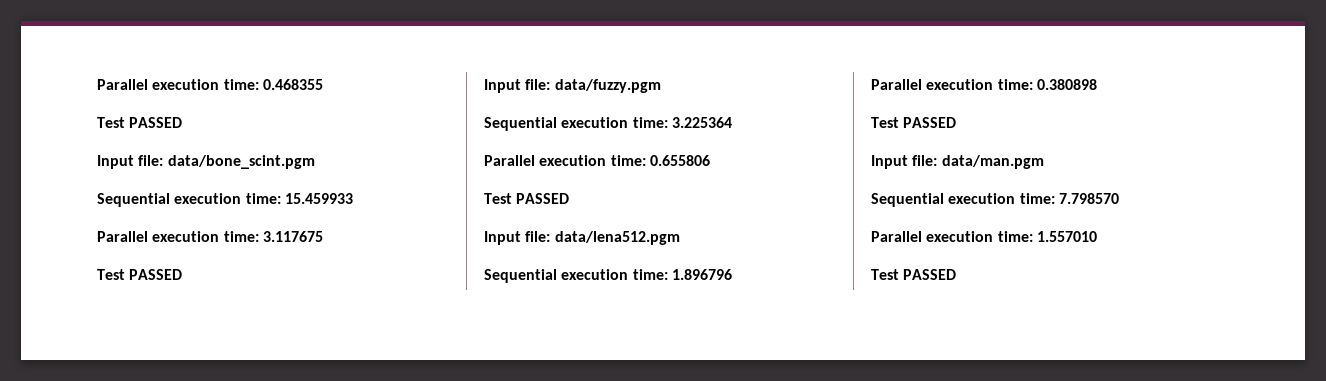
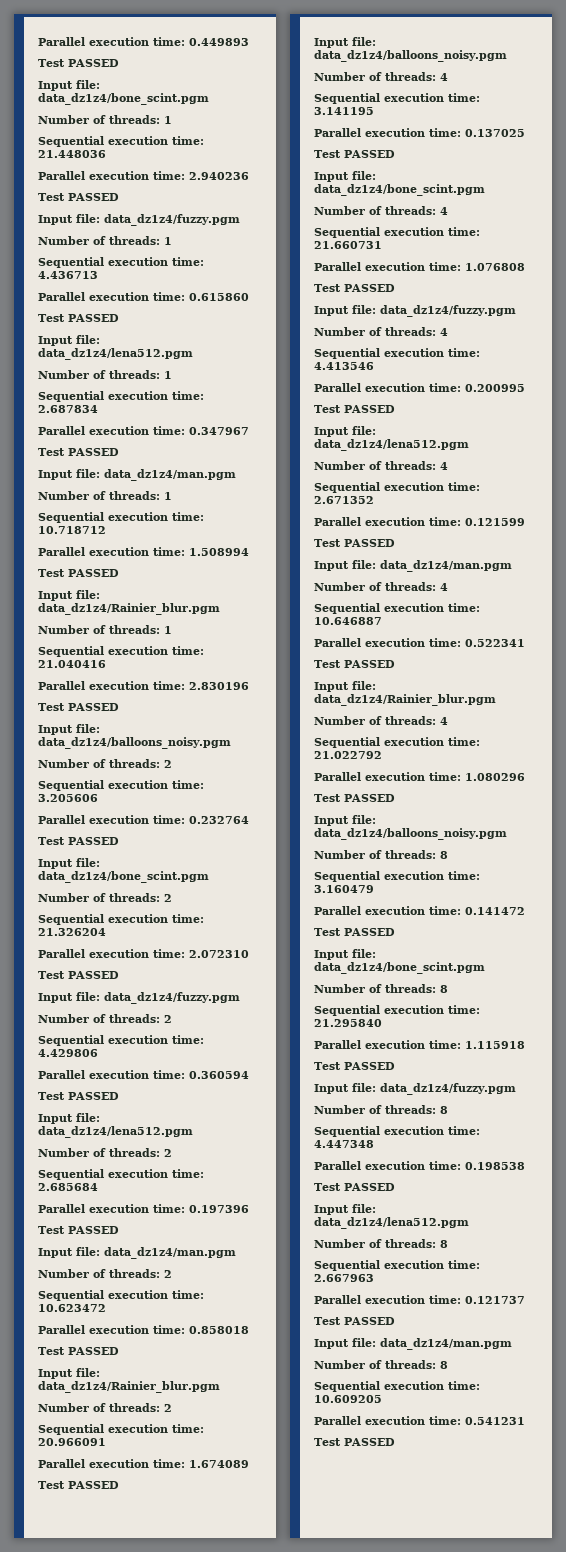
[97,79,323,90] [97,117,183,128] [97,155,315,169] [97,193,353,207] [97,231,323,242] [97,269,183,280] [484,79,661,93] [484,117,732,131] [484,155,710,166] [484,193,570,204] [484,231,680,245] [484,269,732,283] [871,79,1097,90] [871,117,957,128] [871,155,1044,169] [871,193,1119,207] [871,231,1097,242] [871,269,957,280] Parallel execution time: 0.468355 // Test PASSED // Input file: data/bone_scint.pgm // Sequential execution time: 15.459933 // Parallel execution time: 3.117675 // Test PASSED // Input file: data/fuzzy.pgm // Sequential execution time: 3.225364 // Parallel execution time: 0.655806 // Test PASSED // Input file: data/lena512.pgm // Sequential execution time: 1.896796 // Parallel execution time: 0.380898 // Test PASSED // Input file: data/man.pgm // Sequential execution time: 7.798570 // Parallel execution time: 1.557010 // Test PASSED -> [38,37,249,46] [38,59,119,67] [38,80,100,91] [38,93,209,105] [38,115,172,124] [38,136,204,147] [38,150,106,158] [38,171,249,180] [38,193,119,201] [38,214,240,226] [38,236,172,245] [38,257,204,268] [38,271,98,279] [38,292,249,301] [38,314,119,322] [38,335,100,346] [38,348,193,360] [38,370,172,379] [38,391,204,402] [38,405,98,413] [38,426,249,435] [38,448,119,456] [38,469,236,481] [38,491,172,500] [38,512,204,523] [38,526,106,534] [38,547,249,556] [38,569,119,577] [38,590,100,601] [38,603,220,615] [38,625,172,634] [38,646,204,657] [38,660,106,668] [38,681,249,690] [38,703,119,711] [38,724,100,735] [38,737,231,749] [38,759,172,768] [38,780,204,791] [38,794,98,802] [38,815,249,824] [38,837,119,845] [38,858,100,869] [38,871,209,883] [38,893,172,902] [38,914,204,925] [38,928,106,936] [38,949,249,958] [38,971,119,979] [38,992,240,1004] [38,1014,172,1023] [38,1035,204,1046] [38,1049,98,1057] [38,1070,249,1079] [38,1092,119,1100] [38,1113,100,1124] [38,1126,193,1138] [38,1148,172,1157] [38,1169,204,1180] [38,1183,98,1191] [38,1204,249,1213] [38,1226,119,1234] [38,1247,236,1259] [38,1269,172,1278] [38,1290,204,1301] [38,1304,106,1312] [38,1325,249,1334] [38,1347,119,1355] [38,1368,100,1379] [38,1381,220,1393] [38,1403,172,1412] [38,1424,204,1435] [38,1438,106,1446] [38,1459,249,1468] [38,1481,119,1489] [314,37,376,48] [314,50,507,62] [314,72,448,81] [314,93,480,104] [314,107,374,115] [314,128,525,137] [314,150,395,158] [314,171,376,182] [314,184,485,196] [314,206,448,215] [314,227,480,238] [314,241,382,249] [314,262,525,271] [314,284,395,292] [314,305,516,317] [314,327,448,336] [314,348,480,359] [314,362,374,370] [314,383,525,392] [314,405,395,413] [314,426,376,437] [314,439,469,451] [314,461,448,470] [314,482,480,493] [314,496,374,504] [314,517,525,526] [314,539,395,547] [314,560,512,572] [314,582,448,591] [314,603,480,614] [314,617,382,625] [314,638,525,647] [314,660,395,668] [314,681,376,692] [314,694,496,706] [314,716,448,725] [314,737,480,748] [314,751,382,759] [314,772,525,781] [314,794,395,802] [314,815,376,826] [314,828,507,840] [314,850,448,859] [314,871,480,882] [314,885,374,893] [314,906,525,915] [314,928,395,936] [314,949,376,960] [314,962,485,974] [314,984,448,993] [314,1005,480,1016] [314,1019,382,1027] [314,1040,525,1049] [314,1062,395,1070] [314,1083,516,1095] [314,1105,448,1114] [314,1126,480,1137] [314,1140,374,1148] [314,1161,525,1170] [314,1183,395,1191] [314,1204,376,1215] [314,1217,469,1229] [314,1239,448,1248] [314,1260,480,1271] [314,1274,374,1282] [314,1295,525,1304] [314,1317,395,1325] [314,1338,512,1350] [314,1360,448,1369] [314,1381,480,1392] [314,1395,382,1403] [314,1416,525,1425] [314,1438,395,1446] Parallel execution time: 0.449893 // Test PASSED // Input file: data_dz1z4/bone_scint.pgm // Number of threads: 1 // Sequential execution time: 21.448036 // Parallel execution time: 2.940236 // Test PASSED // Input file: data_dz1z4/fuzzy.pgm // Number of threads: 1 // Sequential execution time: 4.436713 // Parallel execution time: 0.615860 // Test PASSED // Input file: data_dz1z4/lena512.pgm // Number of threads: 1 // Sequential execution time: 2.687834 // Parallel execution time: 0.347967 // Test PASSED // Input file: data_dz1z4/man.pgm // Number of threads: 1 // Sequential execution time: 10.718712 // Parallel execution time: 1.508994 // Test PASSED // Input file: data_dz1z4/Rainier_blur.pgm // Number of threads: 1 // Sequential execution time: 21.040416 // Parallel execution time: 2.830196 // Test PASSED // Input file: data_dz1z4/balloons_noisy.pgm // Number of threads: 2 // Sequential execution time: 3.205606 // Parallel execution time: 0.232764 // Test PASSED // Input file: data_dz1z4/bone_scint.pgm // Number of threads: 2 // Sequential execution time: 21.326204 // Parallel execution time: 2.072310 // Test PASSED // Input file: data_dz1z4/fuzzy.pgm // Number of threads: 2 // Sequential execution time: 4.429806 // Parallel execution time: 0.360594 // Test PASSED // Input file: data_dz1z4/lena512.pgm // Number of threads: 2 // Sequential execution time: 2.685684 // Parallel execution time: 0.197396 // Test PASSED // Input file: data_dz1z4/man.pgm // Number of threads: 2 // Sequential execution time: 10.623472 // Parallel execution time: 0.858018 // Test PASSED // Input file: data_dz1z4/Rainier_blur.pgm // Number of threads: 2 // Sequential execution time: 20.966091 // Parallel execution time: 1.674089 // Test PASSED // Input file: data_dz1z4/balloons_noisy.pgm // Number of threads: 4 // Sequential execution time: 3.141195 // Parallel execution time: 0.137025 // Test PASSED // Input file: data_dz1z4/bone_scint.pgm // Number of threads: 4 // Sequential execution time: 21.660731 // Parallel execution time: 1.076808 // Test PASSED // Input file: data_dz1z4/fuzzy.pgm // Number of threads: 4 // Sequential execution time: 4.413546 // Parallel execution time: 0.200995 // Test PASSED // Input file: data_dz1z4/lena512.pgm // Number of threads: 4 // Sequential execution time: 2.671352 // Parallel execution time: 0.121599 // Test PASSED // Input file: data_dz1z4/man.pgm // Number of threads: 4 // Sequential execution time: 10.646887 // Parallel execution time: 0.522341 // Test PASSED // Input file: data_dz1z4/Rainier_blur.pgm // Number of threads: 4 // Sequential execution time: 21.022792 // Parallel execution time: 1.080296 // Test PASSED // Input file: data_dz1z4/balloons_noisy.pgm // Number of threads: 8 // Sequential execution time: 3.160479 // Parallel execution time: 0.141472 // Test PASSED // Input file: data_dz1z4/bone_scint.pgm // Number of threads: 8 // Sequential execution time: 21.295840 // Parallel execution time: 1.115918 // Test PASSED // Input file: data_dz1z4/fuzzy.pgm // Number of threads: 8 // Sequential execution time: 4.447348 // Parallel execution time: 0.198538 // Test PASSED // Input file: data_dz1z4/lena512.pgm // Number of threads: 8 // Sequential execution time: 2.667963 // Parallel execution time: 0.121737 // Test PASSED // Input file: data_dz1z4/man.pgm // Number of threads: 8 // Sequential execution time: 10.609205 // Parallel execution time: 0.541231 // Test PASSED

